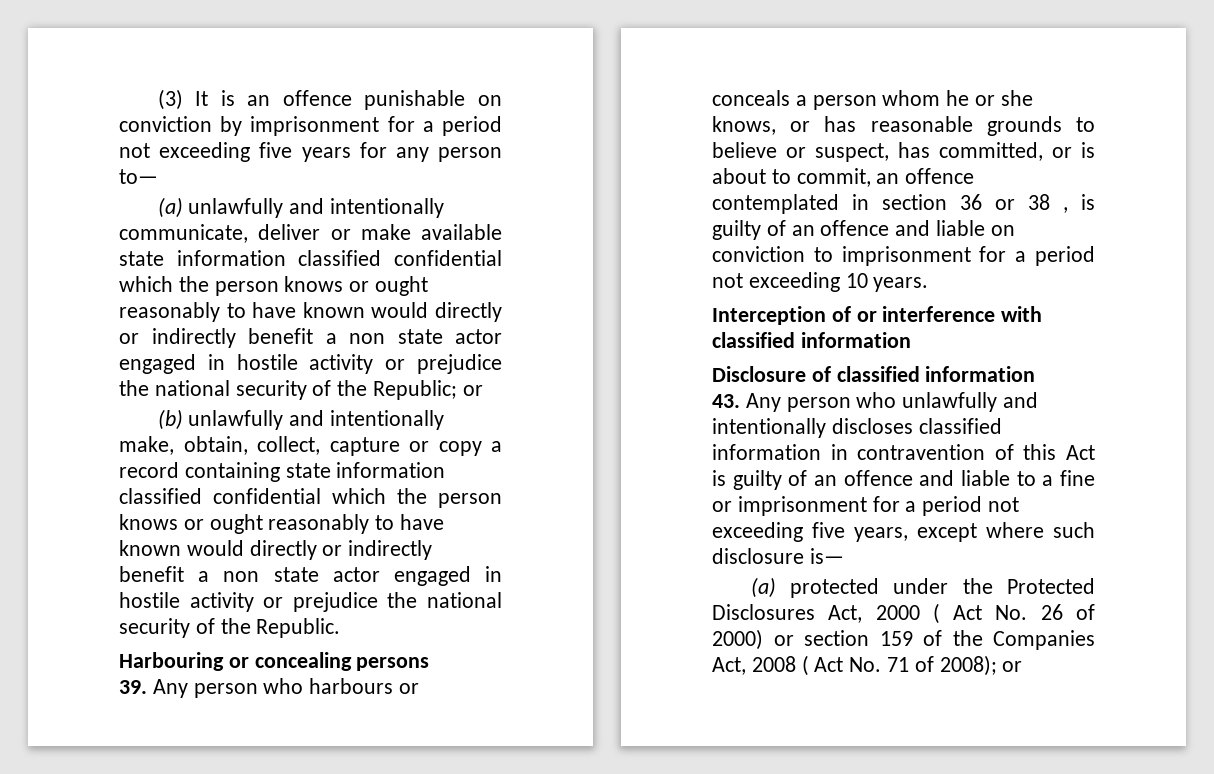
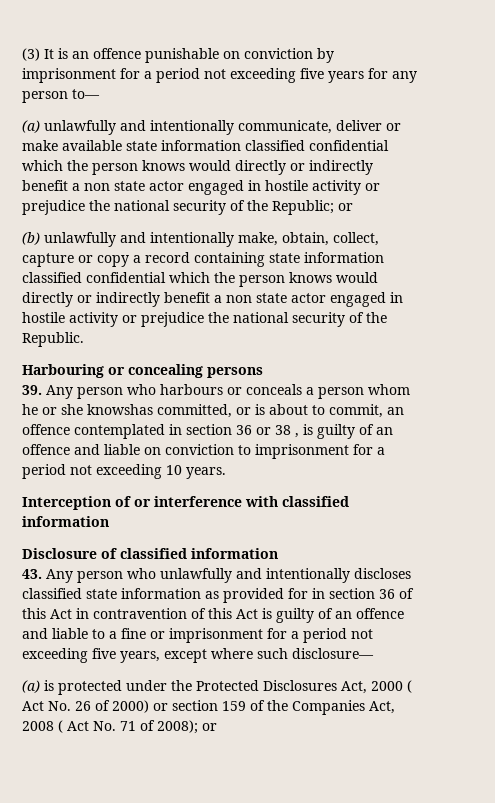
[349,276,429,296] [119,302,365,322] or ought reasonably to have known -> (185, 165) none
[183,514,445,534] [119,540,181,556] or ought reasonably to have known -> (332, 277) none
[712,116,1095,136] [712,142,930,162] knows, or has reasonable grounds to believe or suspect, has -> [87,404,153,415] knowshas
[712,444,821,460] information -> [86,588,414,603] [22,608,72,619] state information as provided for in section 36 of this Act
[712,548,844,564] [750,577,776,598] disclosure is— // (a) -> [292,648,374,659] [22,680,54,693] disclosure— // (a) is

